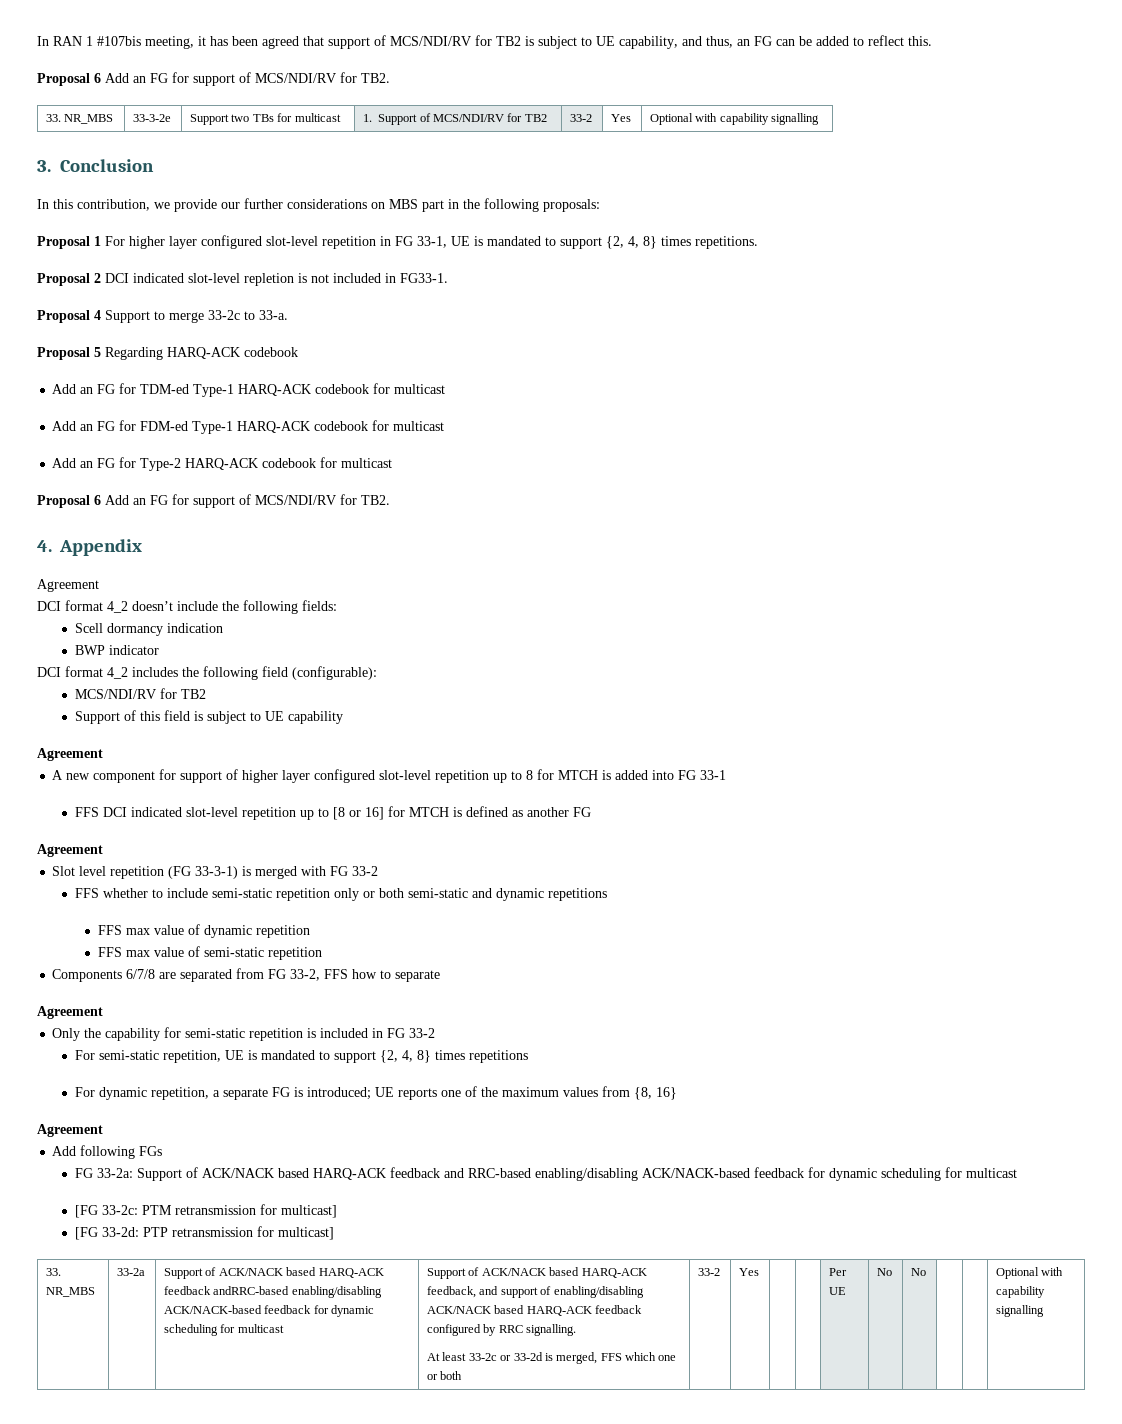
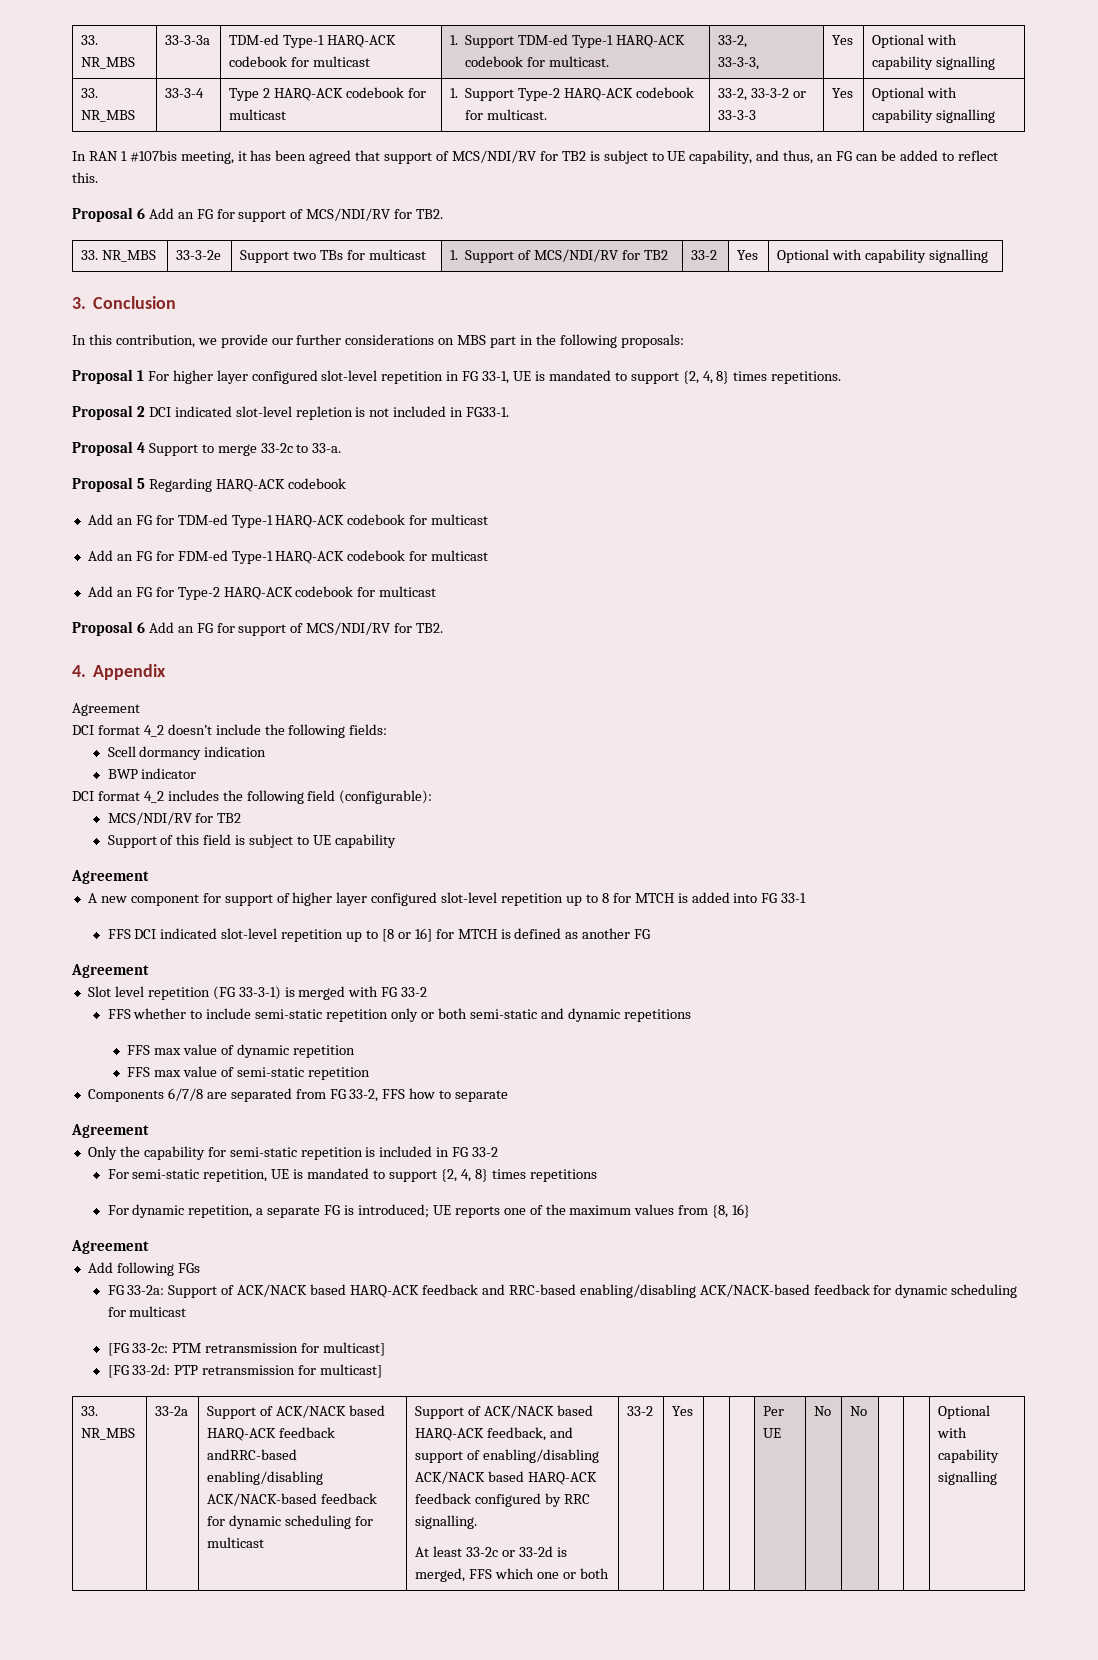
(37, 41) none -> [81,35,99,45] [81,57,136,69] [165,35,211,45] [229,34,396,48] [229,56,370,67] [450,34,686,48] [465,56,610,67] [718,35,748,48] [718,57,760,70] [832,35,854,45] [872,34,958,48] [872,56,996,70] [81,88,99,98] [81,110,136,122] [165,88,205,98] [229,87,426,101] [229,109,287,120] [450,87,695,101] [465,109,548,120] [718,88,806,101] [718,110,757,120] [832,88,854,98] [872,87,958,101] [872,109,996,123] 33. NR_MBS | 33-3-3a | TDM-ed Type-1 HARQ-ACK codebook for multicast | 1. Support TDM-ed Type-1 HARQ-ACK codebook for multicast. | 33-2, // 33-3-3, | Yes | Optional with capability signalling // 33. NR_MBS | 33-3-4 | Type 2 HARQ-ACK codebook for multicast | 1. Support Type-2 HARQ-ACK codebook for multicast. | 33-2, 33-3-2 or 33-3-3 | Yes | Optional with capability signalling //

